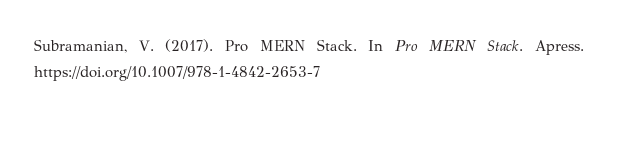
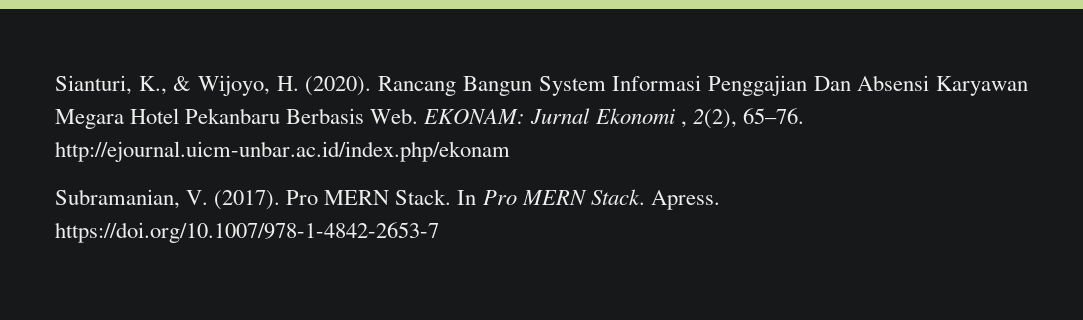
(34, 46) none -> [55,75,1028,96] [55,108,804,129] [55,141,510,162] Sianturi, K., & Wijoyo, H. (2020). Rancang Bangun System Informasi Penggajian Dan Absensi Karyawan Megara Hotel Pekanbaru Berbasis Web. EKONAM: Jurnal Ekonomi , 2(2), 65–76. http://ejournal.uicm-unbar.ac.id/index.php/ekonam //

